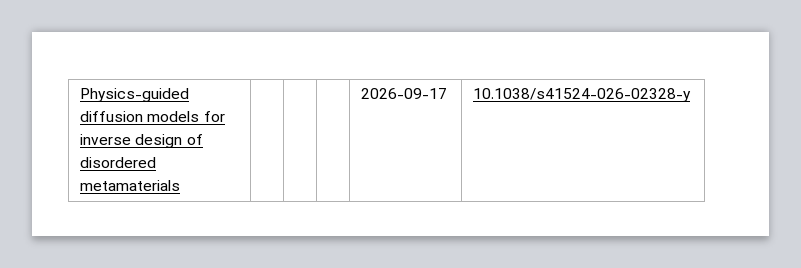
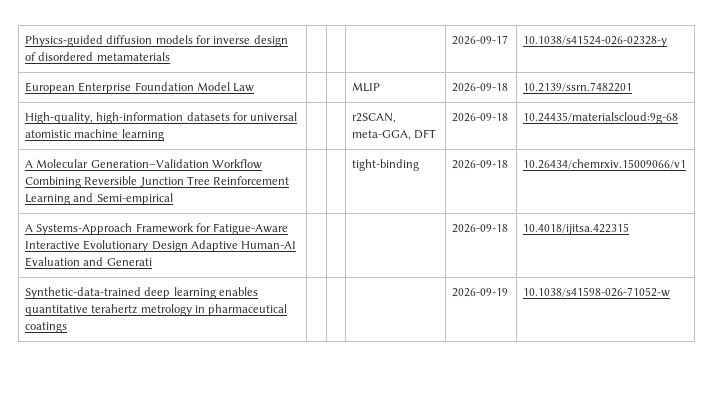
(692, 95) none -> [24,82,255,94] [351,82,380,92] [451,83,508,92] [522,82,632,92] [24,112,298,124] [24,129,164,141] [351,113,396,123] [351,129,437,140] [451,113,508,122] [522,112,678,124] [24,159,262,169] [24,176,290,188] [24,193,173,205] [351,159,419,171] [451,160,508,169] [522,159,686,169] [24,223,289,235] [24,240,297,252] [24,257,152,267] [451,224,508,233] [522,223,629,235] [24,287,258,299] [24,304,288,316] [24,322,67,333] [451,288,508,297] [522,287,670,297] // European Enterprise Foundation Model Law | | | MLIP | 2026-09-18 | 10.2139/ssrn.7482201 // High-quality, high-information datasets for universal atomistic machine learning | | | r2SCAN, meta-GGA, DFT | 2026-09-18 | 10.24435/materialscloud:9g-68 // A Molecular Generation–Validation Workflow Combining Reversible Junction Tree Reinforcement Learning and Semi-empirical | | | tight-binding | 2026-09-18 | 10.26434/chemrxiv.15009066/v1 // A Systems-Approach Framework for Fatigue-Aware Interactive Evolutionary Design Adaptive Human-AI Evaluation and Generati | | | | 2026-09-18 | 10.4018/ijitsa.422315 // Synthetic-data-trained deep learning enables quantitative terahertz metrology in pharmaceutical coatings | | | | 2026-09-19 | 10.1038/s41598-026-71052-w

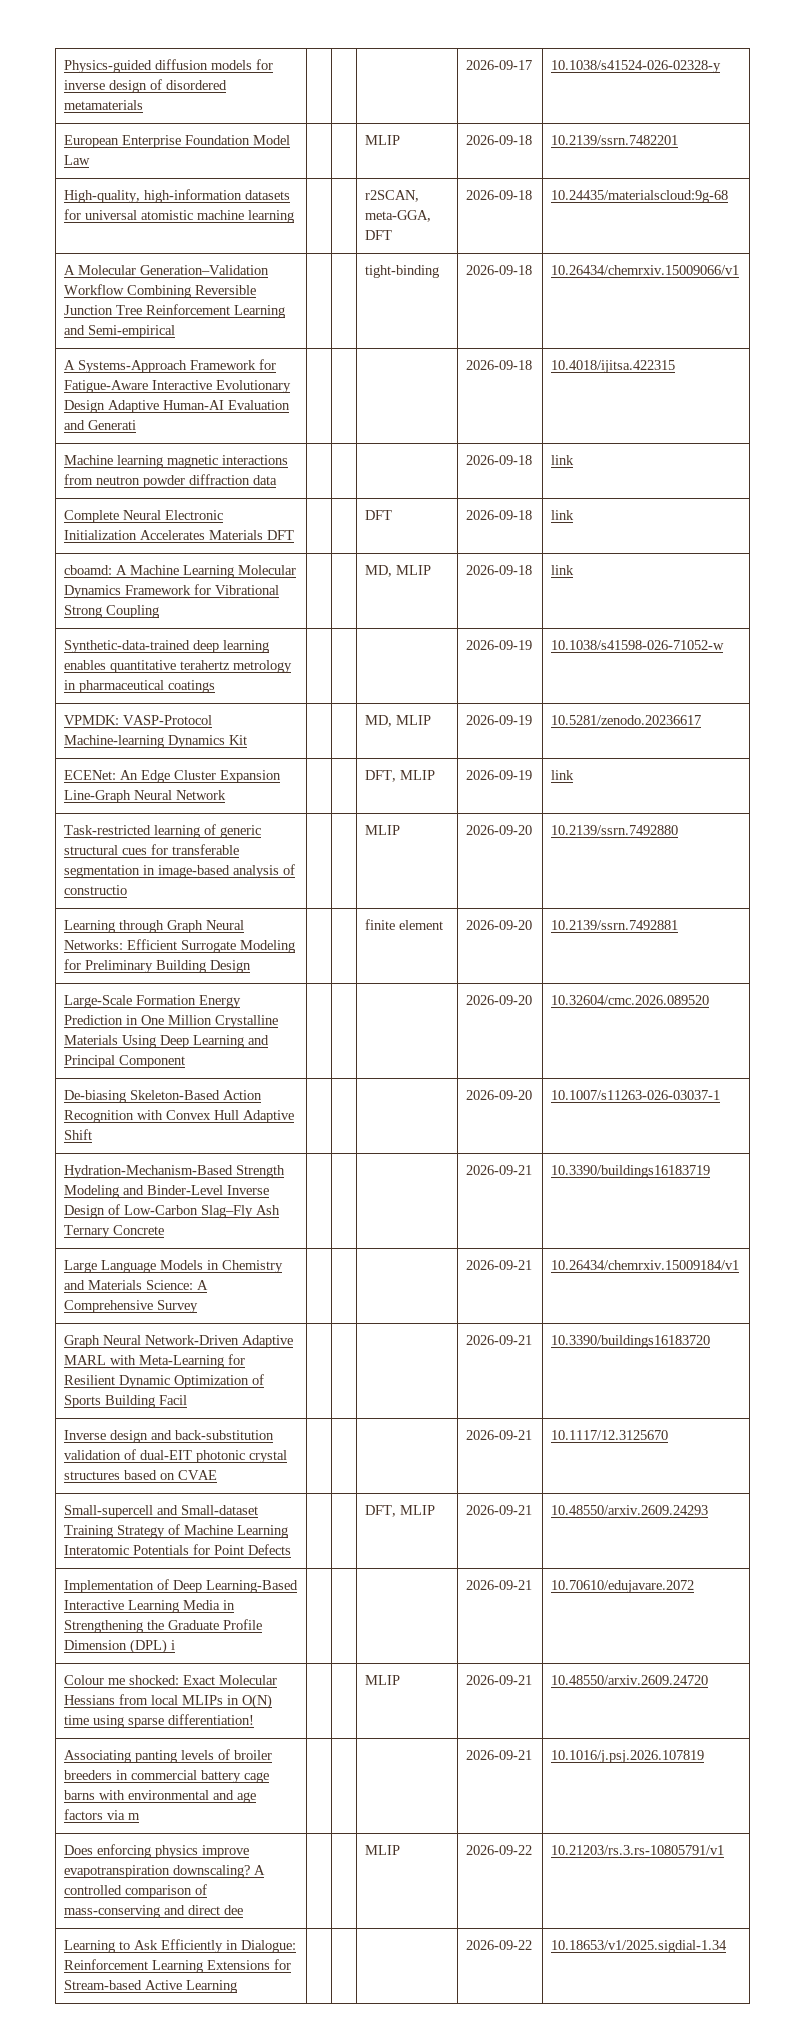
(629, 229) none -> [63,455,288,468] [63,474,277,488] [465,455,532,465] [550,455,574,465] [63,510,223,523] [63,530,294,540] [364,510,392,520] [465,510,532,520] [550,510,574,520] [63,565,296,578] [63,584,279,598] [63,605,159,618] [364,565,431,577] [465,565,532,575] [550,565,574,575] // Machine learning magnetic interactions from neutron powder diffraction data | | | | 2026-09-18 | link // Complete Neural Electronic Initialization Accelerates Materials DFT | | | DFT | 2026-09-18 | link // cboamd: A Machine Learning Molecular Dynamics Framework for Vibrational Strong Coupling | | | MD, MLIP | 2026-09-18 | link
(670, 292) none -> [63,715,212,725] [63,735,247,748] [364,715,431,727] [465,715,532,725] [550,715,701,725] [63,770,281,783] [63,790,226,803] [364,770,435,782] [465,770,532,780] [550,770,574,780] [63,824,261,838] [63,844,239,855] [63,864,295,878] [63,885,127,895] [364,825,400,835] [465,825,532,835] [550,825,678,835] [63,920,244,933] [63,939,295,953] [63,959,251,973] [364,919,443,930] [465,920,532,930] [550,920,678,930] [63,995,241,1008] [63,1015,278,1028] [63,1035,269,1048] [63,1055,185,1068] [465,995,532,1005] [550,995,709,1005] [63,1090,262,1103] [63,1110,294,1123] [63,1129,92,1140] [465,1090,532,1100] [550,1090,720,1100] [63,1165,285,1178] [63,1185,269,1198] [63,1204,280,1218] [63,1225,164,1238] [465,1165,532,1175] [550,1165,710,1178] [63,1260,283,1273] [63,1280,208,1290] [63,1300,198,1313] [465,1260,532,1270] [550,1260,739,1270] [63,1335,293,1348] [63,1354,245,1368] [63,1374,264,1388] [63,1395,187,1408] [465,1335,532,1345] [550,1335,710,1348] [63,1430,274,1443] [63,1449,287,1463] [63,1470,217,1480] [465,1430,532,1440] [550,1430,668,1440] [63,1505,258,1518] [63,1524,288,1538] [63,1544,291,1555] [364,1505,435,1517] [465,1505,532,1515] [550,1505,708,1515] [63,1579,298,1593] [63,1600,235,1613] [63,1619,262,1633] [63,1639,175,1654] [465,1580,532,1590] [550,1580,694,1593] [63,1675,277,1685] [63,1694,272,1709] [63,1714,254,1728] [364,1675,400,1685] [465,1675,532,1685] [550,1675,708,1685] [63,1749,272,1763] [63,1770,269,1783] [63,1790,256,1803] [63,1809,140,1820] [465,1750,532,1760] [550,1750,704,1763] [63,1844,249,1858] [63,1865,265,1878] [63,1884,207,1898] [63,1905,243,1918] [364,1845,400,1855] [465,1845,532,1855] [550,1845,724,1855] [63,1939,296,1953] [63,1959,291,1973] [63,1980,237,1993] [465,1940,532,1950] [550,1940,727,1953] // VPMDK: VASP-Protocol Machine-learning Dynamics Kit | | | MD, MLIP | 2026-09-19 | 10.5281/zenodo.20236617 // ECENet: An Edge Cluster Expansion Line-Graph Neural Network | | | DFT, MLIP | 2026-09-19 | link // Task-restricted learning of generic structural cues for transferable segmentation in image-based analysis of constructio | | | MLIP | 2026-09-20 | 10.2139/ssrn.7492880 // Learning through Graph Neural Networks: Efficient Surrogate Modeling for Preliminary Building Design | | | finite element | 2026-09-20 | 10.2139/ssrn.7492881 // Large-Scale Formation Energy Prediction in One Million Crystalline Materials Using Deep Learning and Principal Component | | | | 2026-09-20 | 10.32604/cmc.2026.089520 // De-biasing Skeleton-Based Action Recognition with Convex Hull Adaptive Shift | | | | 2026-09-20 | 10.1007/s11263-026-03037-1 // Hydration-Mechanism-Based Strength Modeling and Binder-Level Inverse Design of Low-Carbon Slag–Fly Ash Ternary Concrete | | | | 2026-09-21 | 10.3390/buildings16183719 // Large Language Models in Chemistry and Materials Science: A Comprehensive Survey | | | | 2026-09-21 | 10.26434/chemrxiv.15009184/v1 // Graph Neural Network-Driven Adaptive MARL with Meta-Learning for Resilient Dynamic Optimization of Sports Building Facil | | | | 2026-09-21 | 10.3390/buildings16183720 // Inverse design and back-substitution validation of dual-EIT photonic crystal structures based on CVAE | | | | 2026-09-21 | 10.1117/12.3125670 // Small-supercell and Small-dataset Training Strategy of Machine Learning Interatomic Potentials for Point Defects | | | DFT, MLIP | 2026-09-21 | 10.48550/arxiv.2609.24293 // Implementation of Deep Learning-Based Interactive Learning Media in Strengthening the Graduate Profile Dimension (DPL) i | | | | 2026-09-21 | 10.70610/edujavare.2072 // Colour me shocked: Exact Molecular Hessians from local MLIPs in O(N) time using sparse differentiation! | | | MLIP | 2026-09-21 | 10.48550/arxiv.2609.24720 // Associating panting levels of broiler breeders in commercial battery cage barns with environmental and age factors via m | | | | 2026-09-21 | 10.1016/j.psj.2026.107819 // Does enforcing physics improve evapotranspiration downscaling? A controlled comparison of mass-conserving and direct dee | | | MLIP | 2026-09-22 | 10.21203/rs.3.rs-10805791/v1 // Learning to Ask Efficiently in Dialogue: Reinforcement Learning Extensions for Stream-based Active Learning | | | | 2026-09-22 | 10.18653/v1/2025.sigdial-1.34

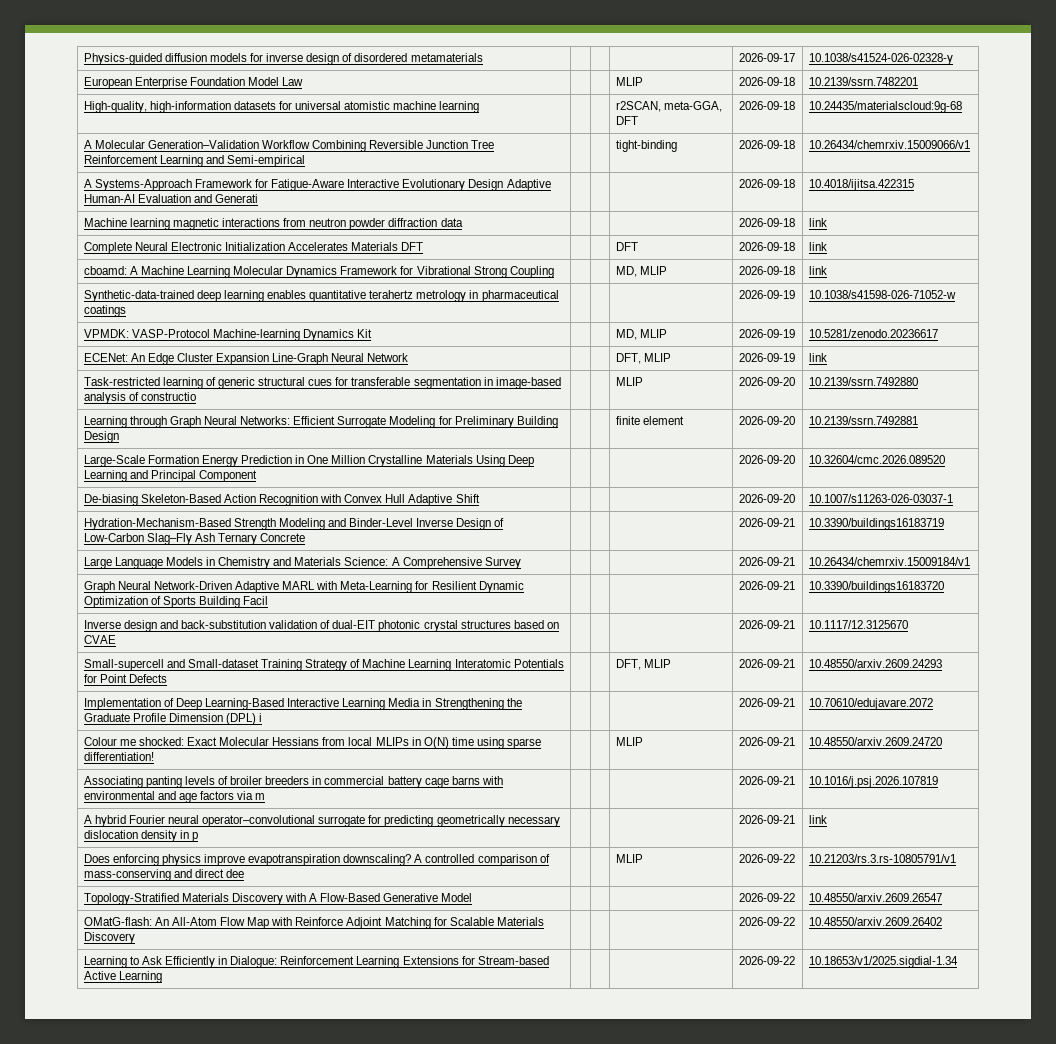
(704, 1756) none -> [83,815,560,827] [83,830,199,842] [738,815,795,824] [808,815,827,824] // A hybrid Fourier neural operator–convolutional surrogate for predicting geometrically necessary dislocation density in p | | | | 2026-09-21 | link
(724, 1850) none -> [83,893,473,905] [738,893,795,902] [808,893,942,902] [83,917,544,929] [83,932,135,944] [738,917,795,926] [808,917,942,926] // Topology-Stratified Materials Discovery with A Flow-Based Generative Model | | | | 2026-09-22 | 10.48550/arxiv.2609.26547 // OMatG-flash: An All-Atom Flow Map with Reinforce Adjoint Matching for Scalable Materials Discovery | | | | 2026-09-22 | 10.48550/arxiv.2609.26402

